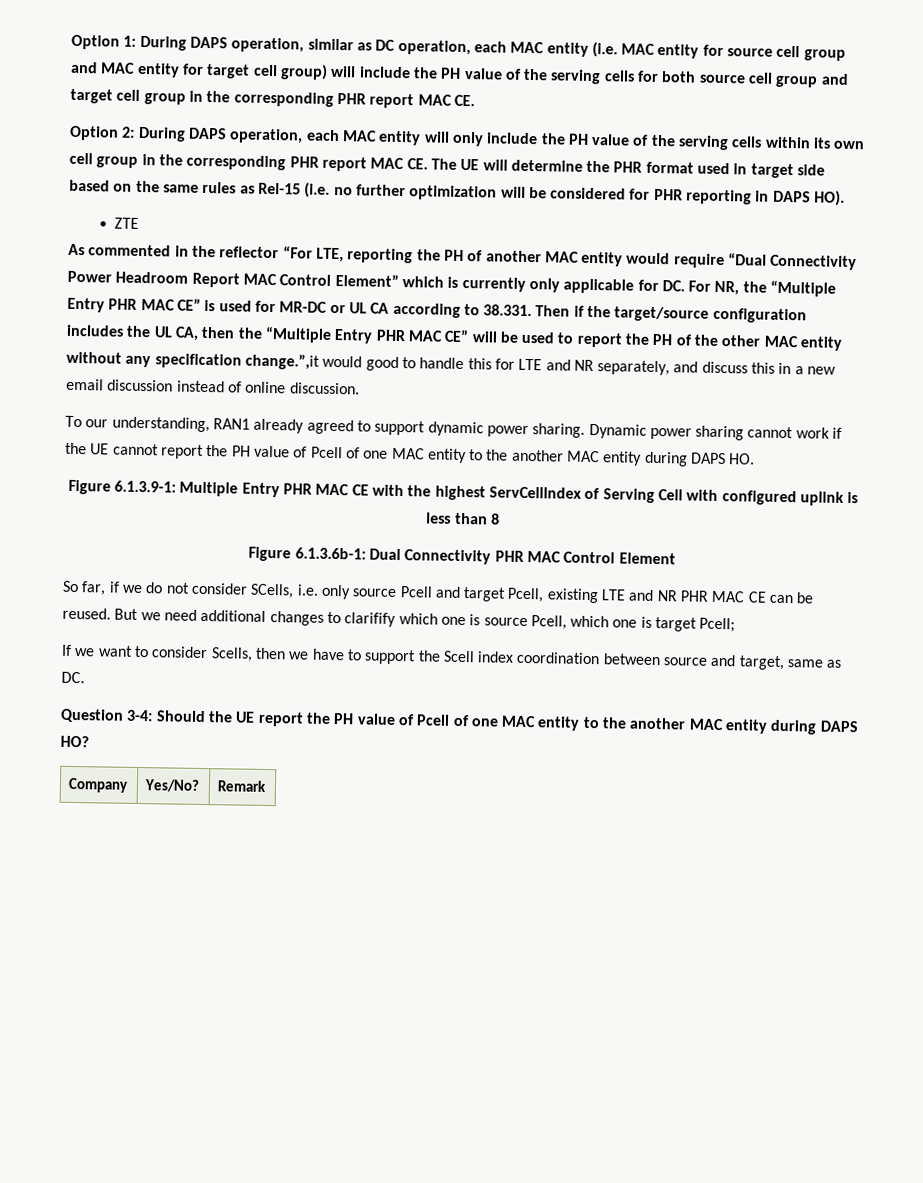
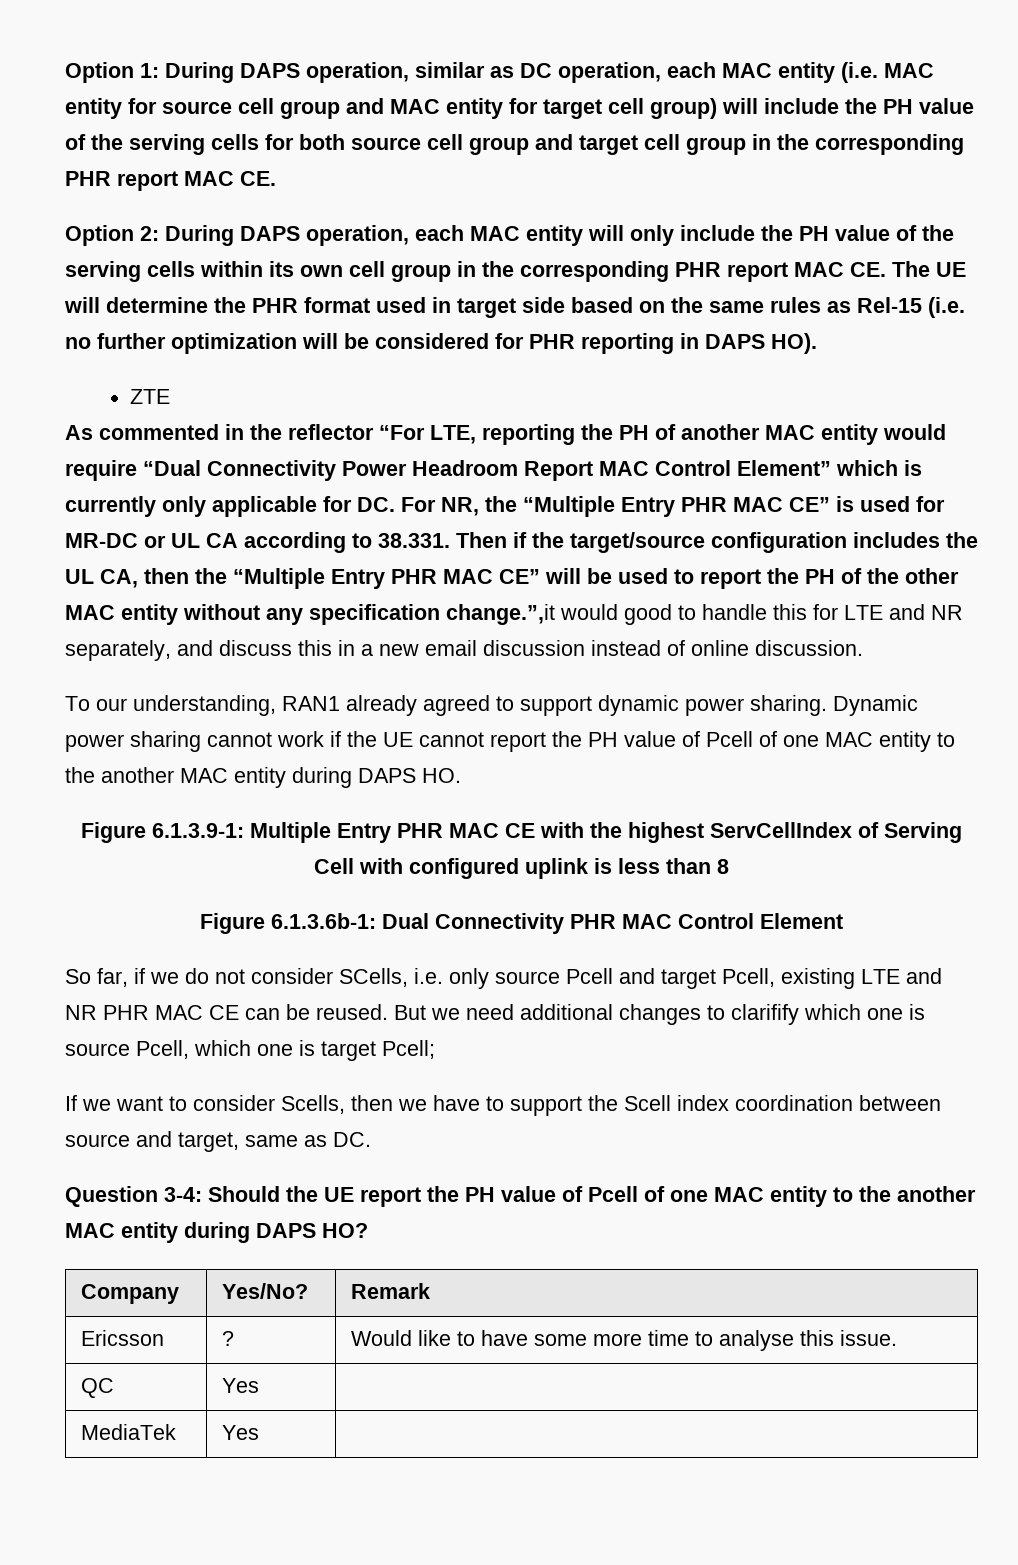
(268, 786) none -> [81,1330,165,1346] [222,1331,235,1346] [351,1330,898,1351] [81,1378,115,1398] [222,1378,260,1393] [81,1424,177,1440] [222,1425,260,1440] // Ericsson | ? | Would like to have some more time to analyse this issue. // QC | Yes | // MediaTek | Yes |

